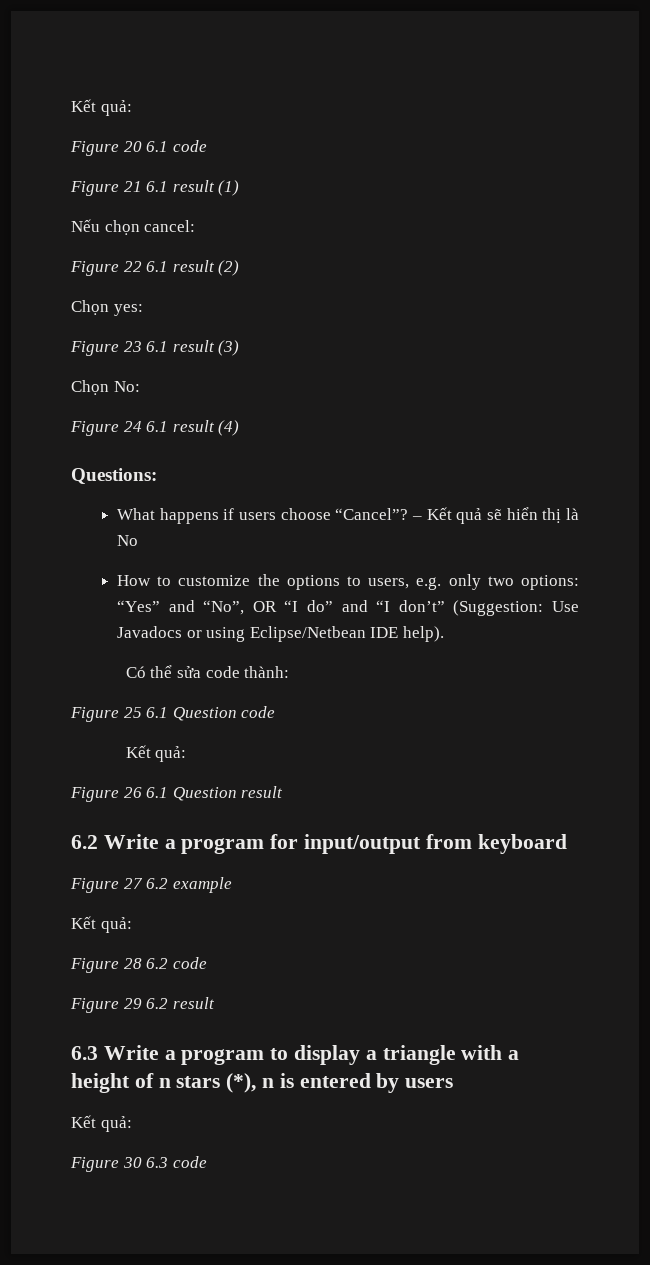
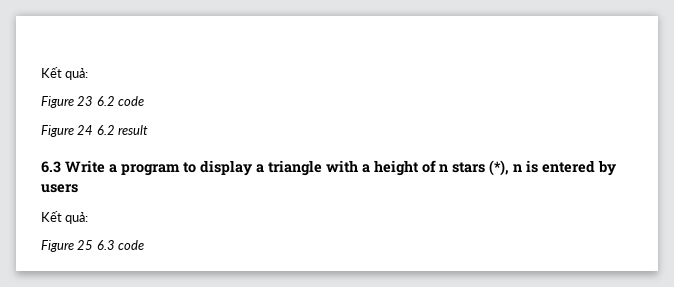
[71,99,132,116] [70,140,207,156] [70,180,240,196] [71,219,196,235] [70,260,240,276] [71,300,143,316] [70,340,240,356] [71,380,140,395] [70,420,240,436] [71,468,157,484] [117,507,579,524] [117,535,139,546] [117,574,579,590] [117,600,579,616] [117,626,445,642] [125,665,290,678] [70,706,276,722] [125,745,187,762] [70,786,284,802] [71,834,567,854] [70,877,232,893] [71,916,132,933] [70,958,142,973] Kết quả: // Figure 20 6.1 code // Figure 21 6.1 result (1) // Nếu chọn cancel: // Figure 22 6.1 result (2) // Chọn yes: // Figure 23 6.1 result (3) // Chọn No: // Figure 24 6.1 result (4) // Questions: // What happens if users choose “Cancel”? – Kết quả sẽ hiển thị là No // How to customize the options to users, e.g. only two options: “Yes” and “No”, OR “I do” and “I don’t” (Suggestion: Use Javadocs or using Eclipse/Netbean IDE help). // Có thể sửa code thành: // Figure 25 6.1 Question code // Kết quả: // Figure 26 6.1 Question result // 6.2 Write a program for input/output from keyboard // Figure 27 6.2 example // Kết quả: // Figure 28 -> [41,67,89,80] [41,96,94,108] Kết quả: // Figure 23
[123,998,142,1009] 29 -> [77,125,94,135] 24
[122,1157,142,1168] 30 -> [77,240,94,250] 25

